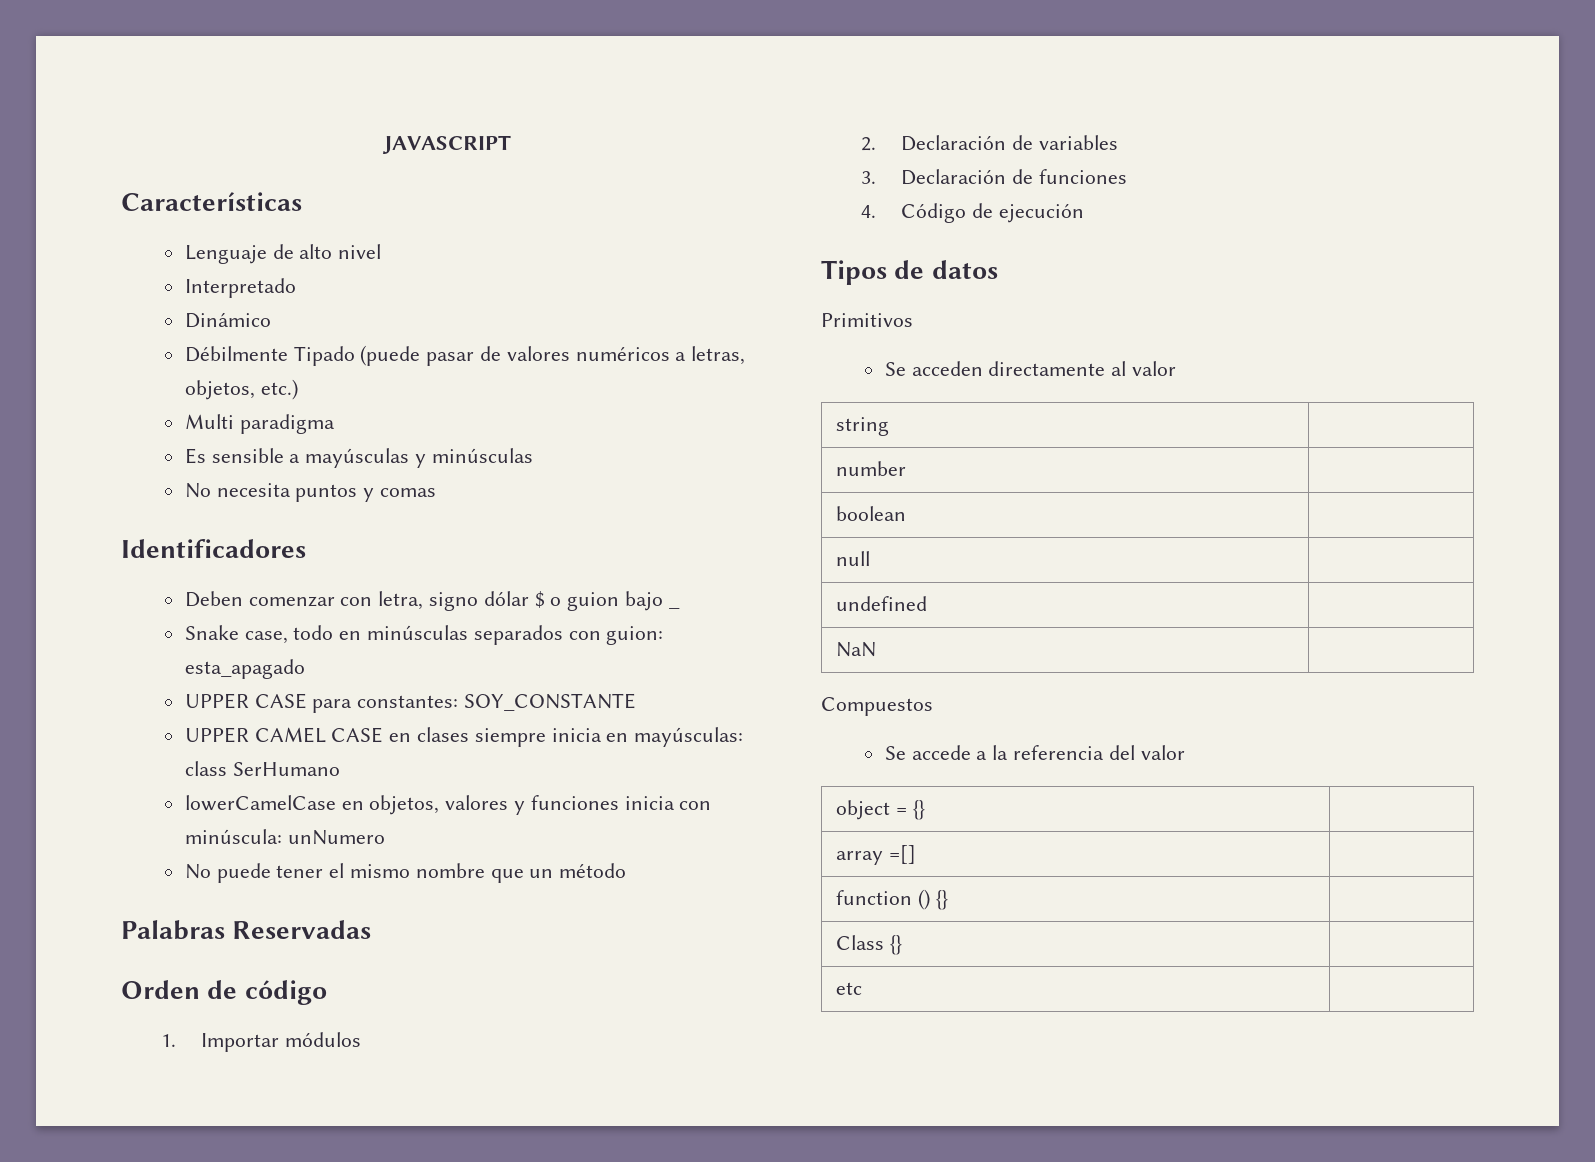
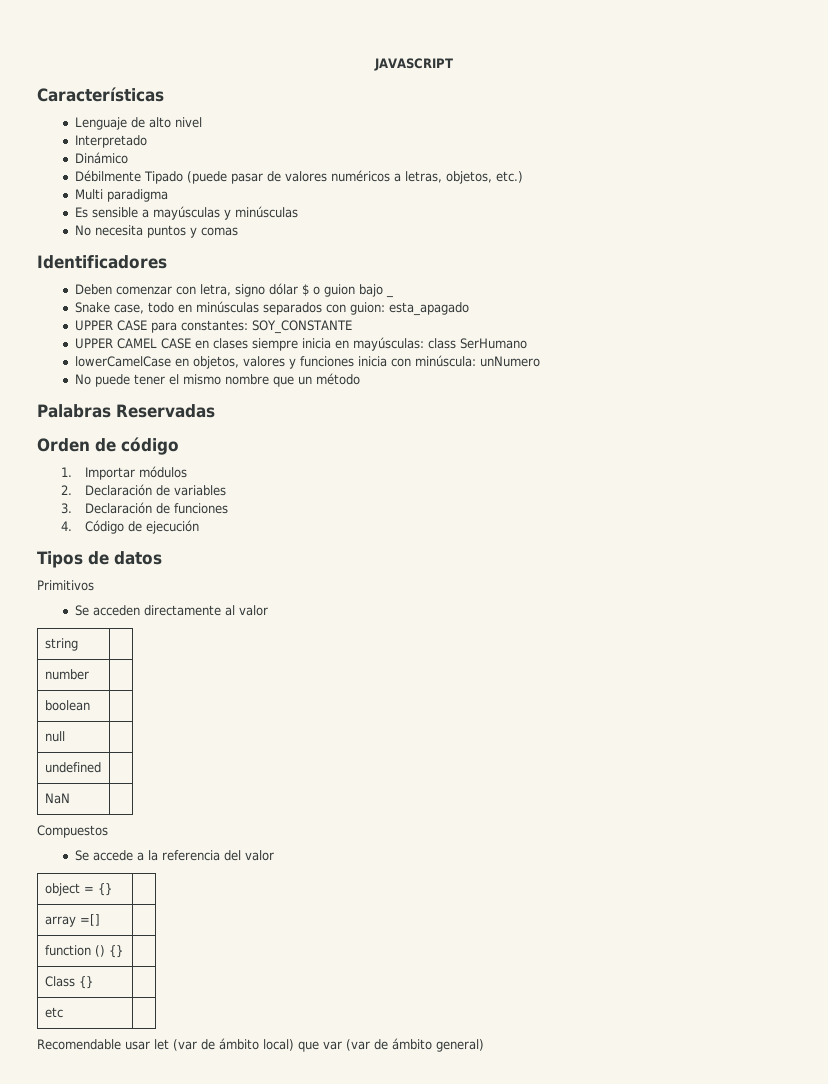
(863, 988) none -> [37,1038,484,1052] // Recomendable usar let (var de ámbito local) que var (var de ámbito general)

